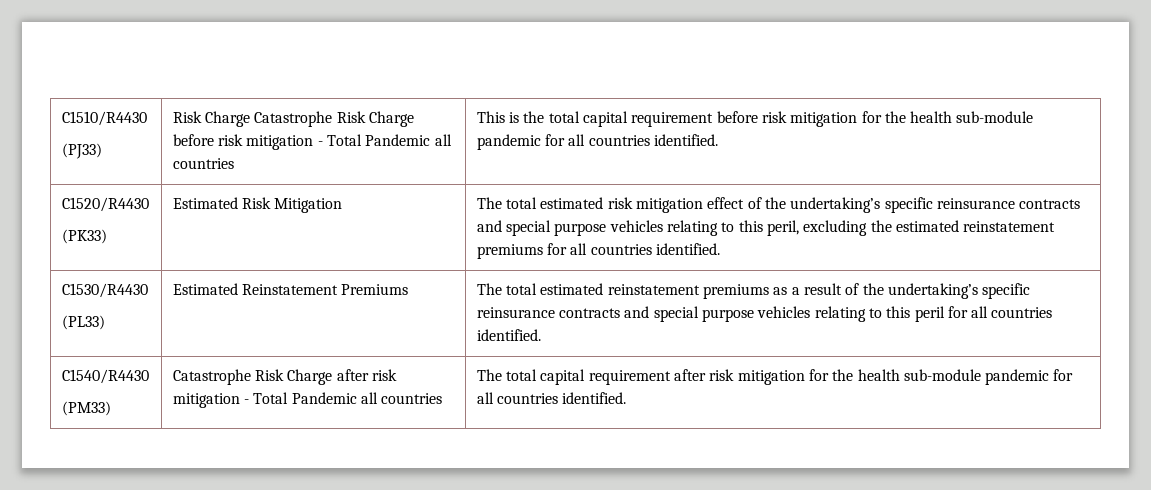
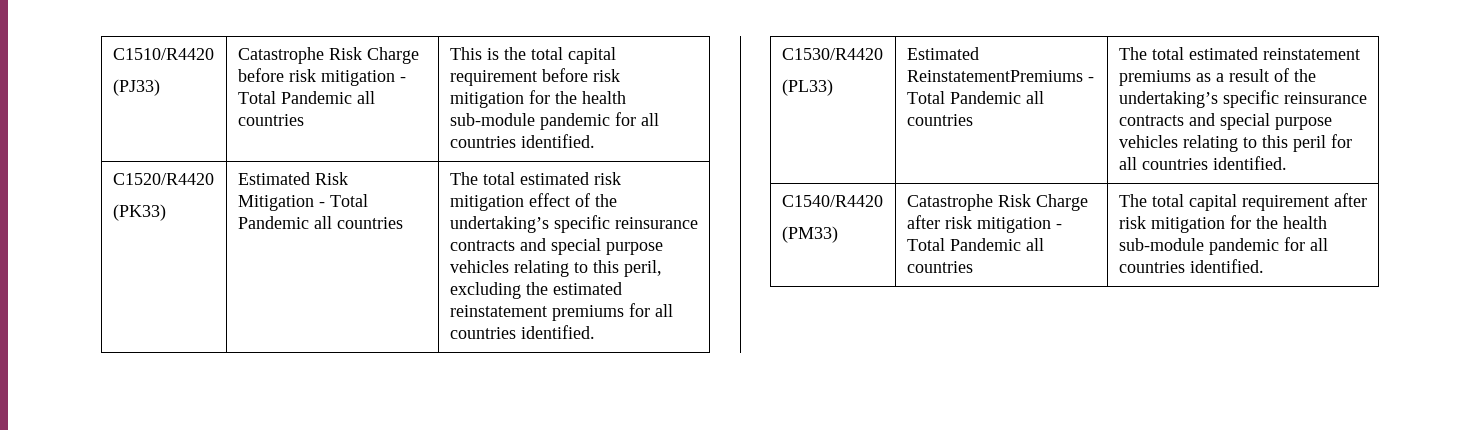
[61,111,147,126] C1510/R4430 -> [112,48,214,60] C1510/R4420
[172,111,250,127] Risk Charge -> (160, 87) none
[61,197,149,212] C1520/R4430 -> [112,173,214,185] C1520/R4420
(343, 205) none -> [318,194,368,207] [237,216,403,229] - Total Pandemic all countries
[61,283,148,298] C1530/R4430 -> [781,48,883,60] C1530/R4420
[241,284,409,295] Reinstatement Premiums -> [906,70,1094,82] [906,91,1044,104] [906,114,973,126] ReinstatementPremiums - Total Pandemic all countries
[61,369,149,384] C1540/R4430 -> [781,195,883,207] C1540/R4420

